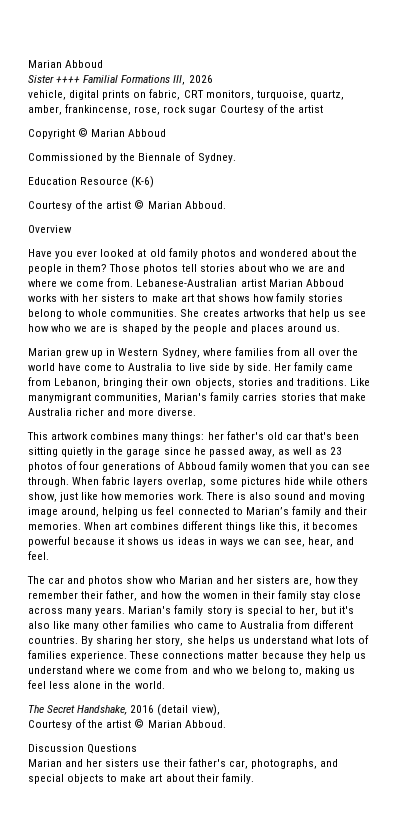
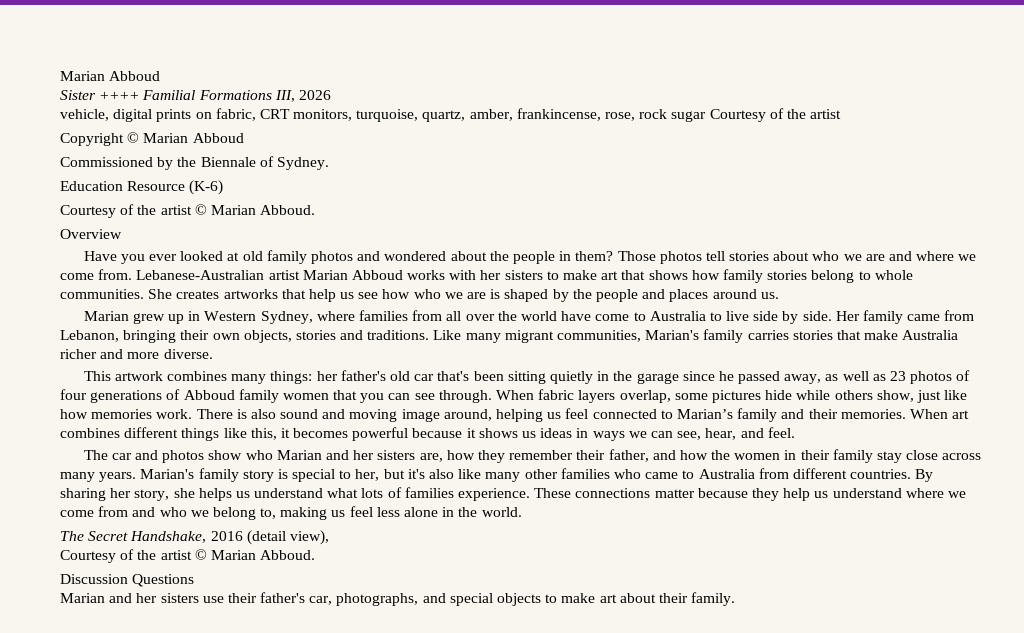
[28,393,91,403] manymigrant -> [465,330,554,343] many migrant

